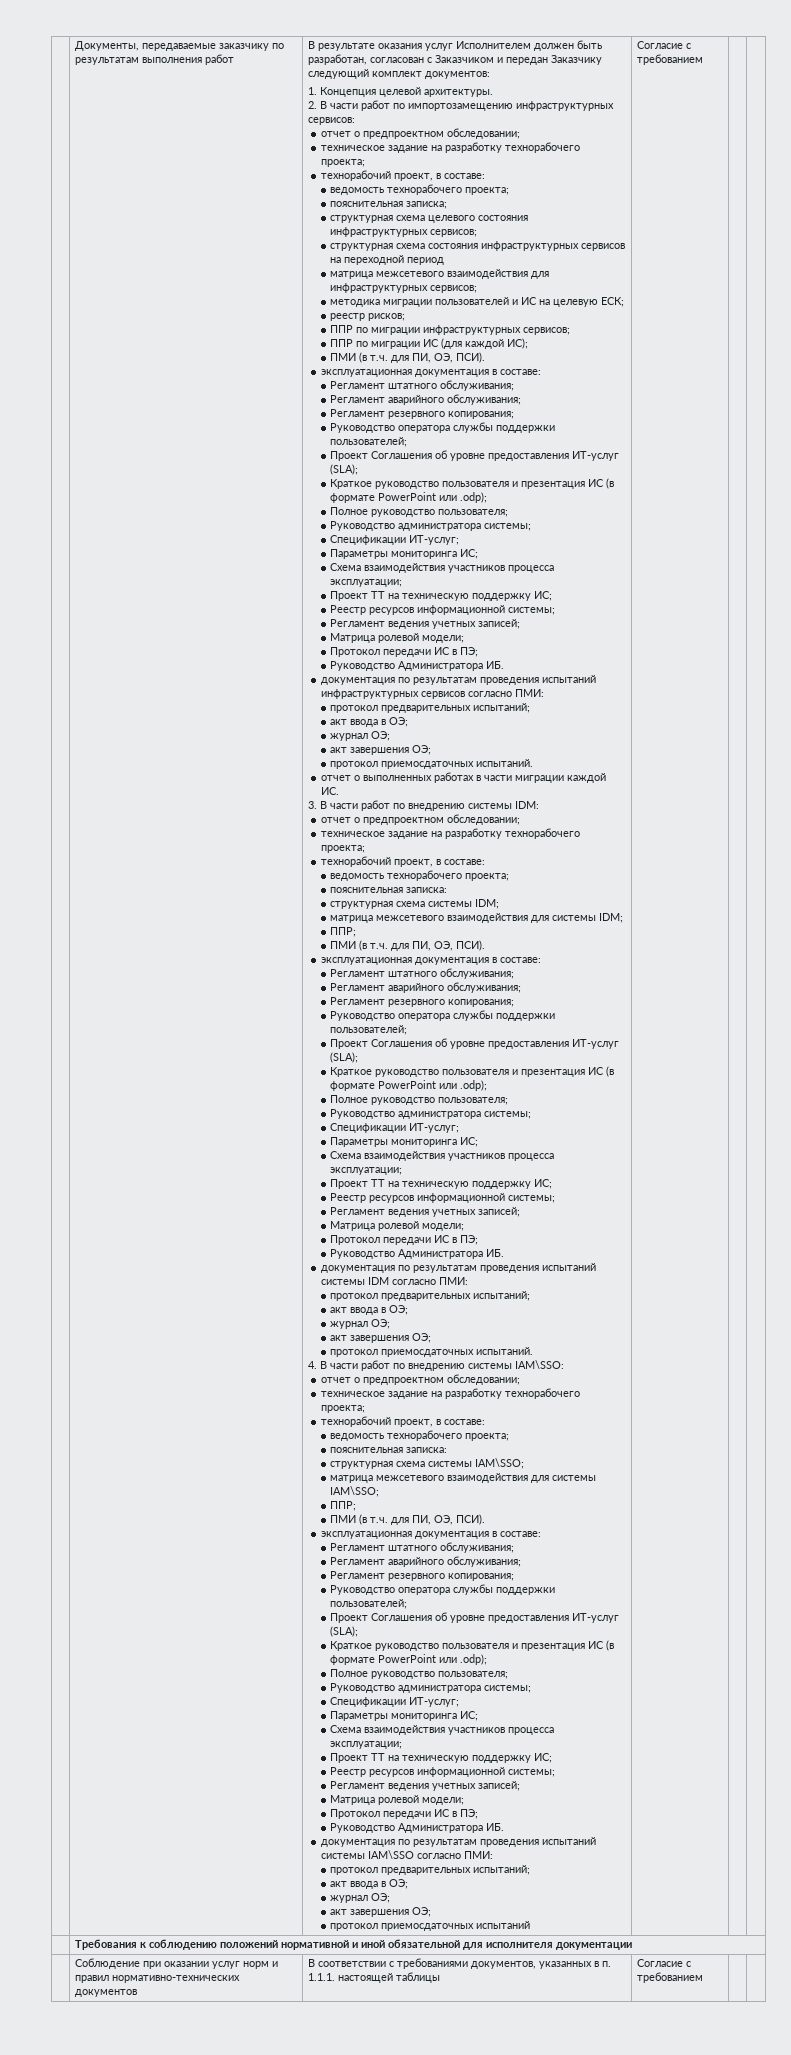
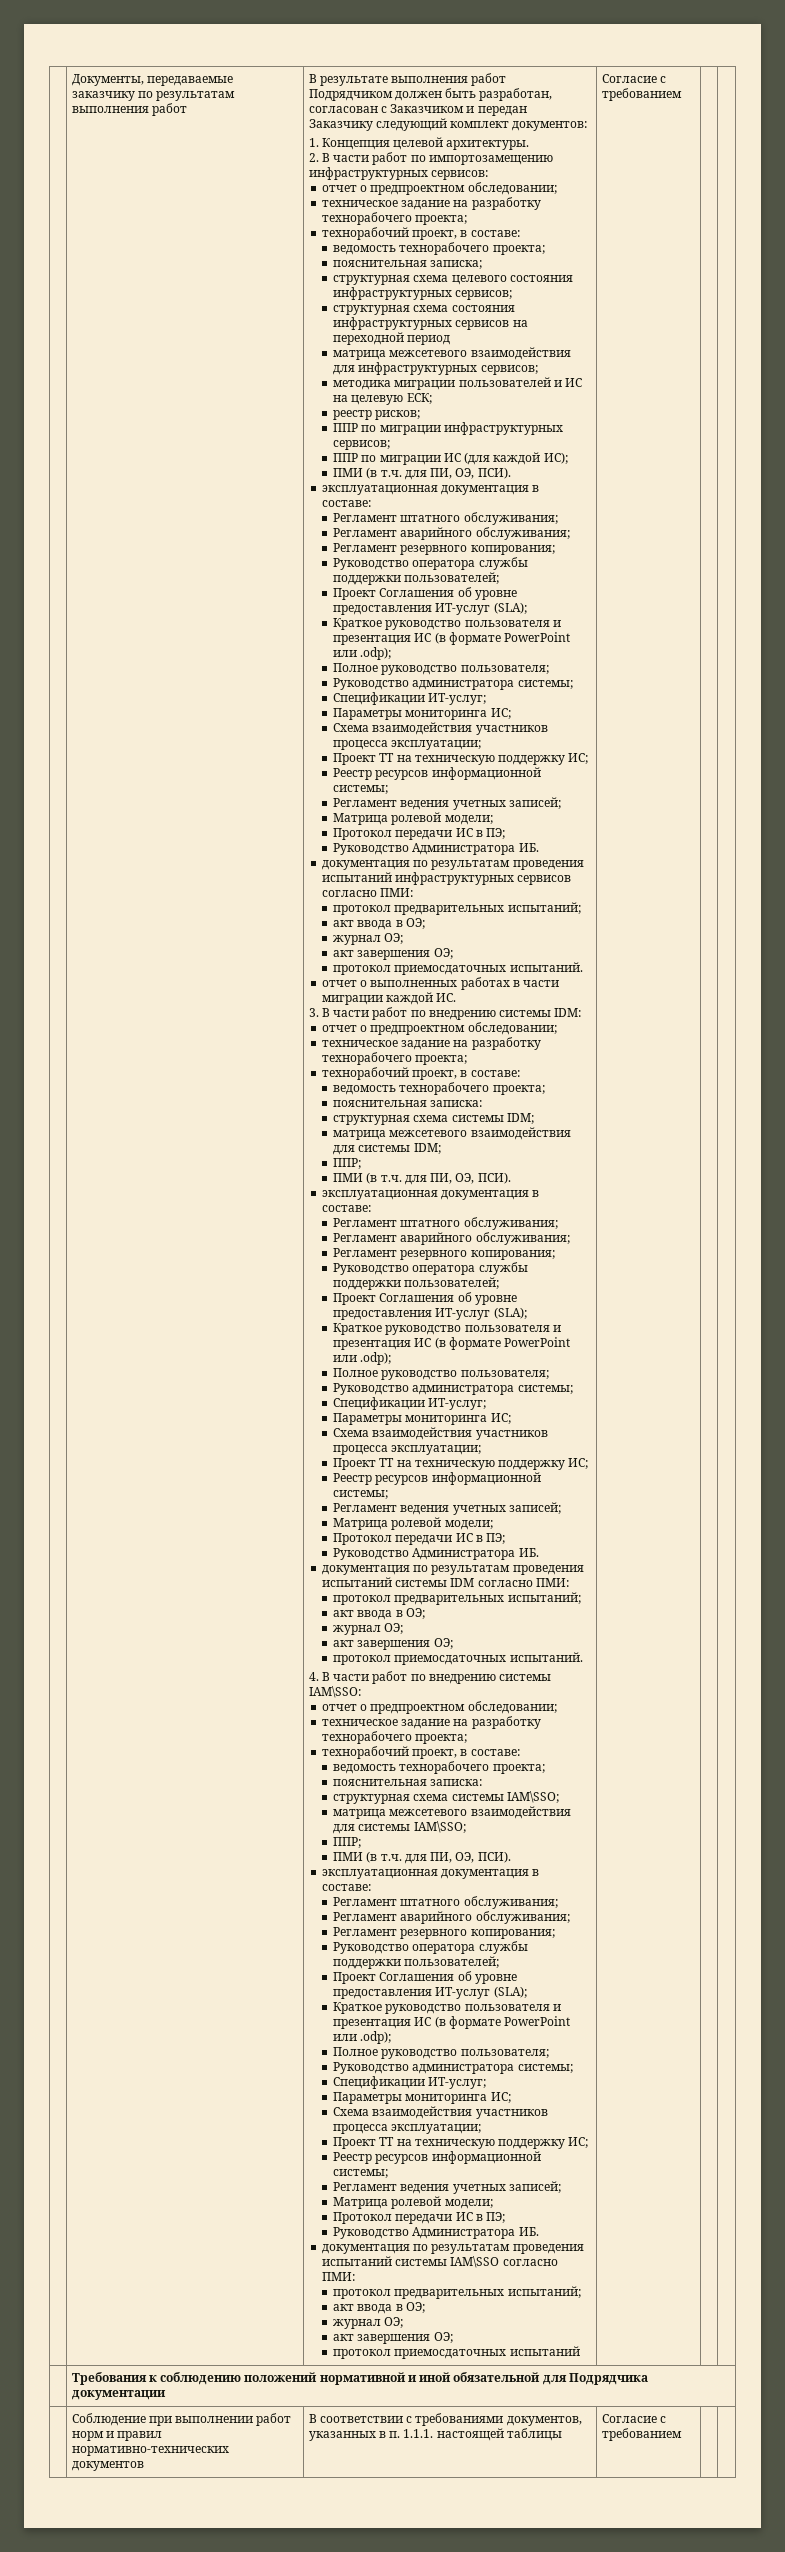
[378,41,532,51] оказания услуг Исполнителем -> [391,73,507,86] [308,89,393,101] выполнения работ Подрядчиком
[486,1942,554,1948] исполнителя -> [568,2373,648,2385] Подрядчика
[164,1961,241,1969] оказании услуг -> [175,2413,292,2426] выполнении работ

